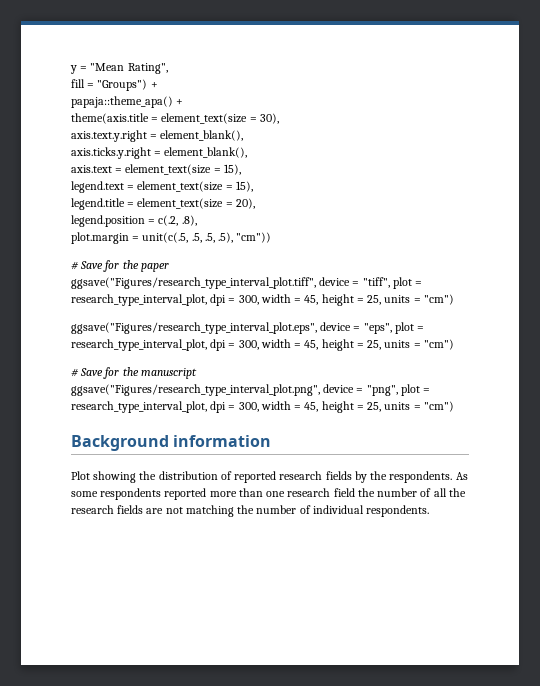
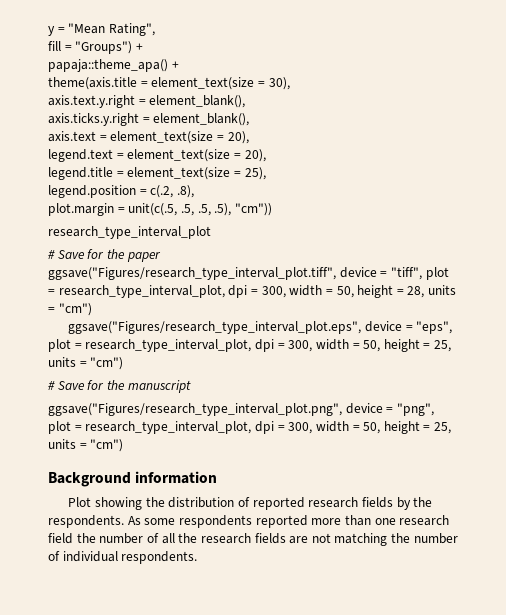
[223,164,241,175] 15), -> [227,131,249,144] 20),
[235,181,253,192] 15), -> [244,149,266,162] 20),
[235,198,255,209] 20), -> [244,167,266,180] 25),
(272, 237) none -> [48,226,211,239] // research_type_interval_plot
[304,294,382,306] 45, height = 25, -> [336,285,425,298] 50, height = 28,
[304,340,319,350] 45, -> [363,340,381,352] 50,
[304,402,319,412] 45, -> [363,422,381,434] 50,

